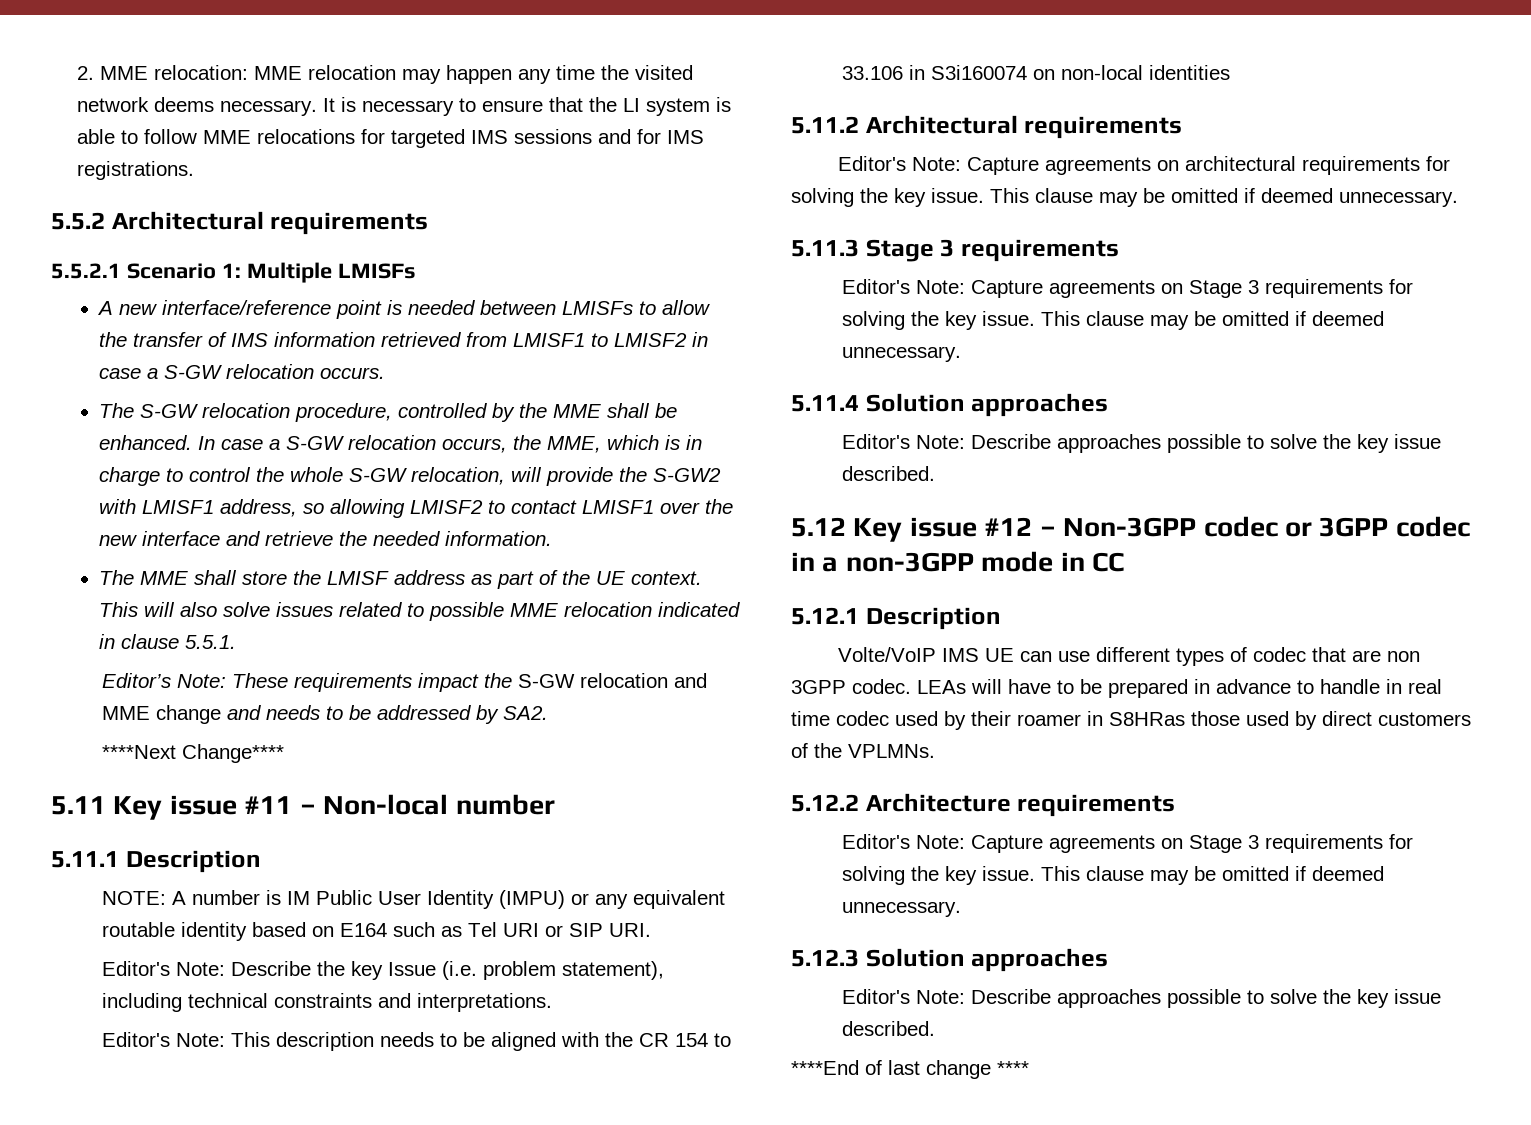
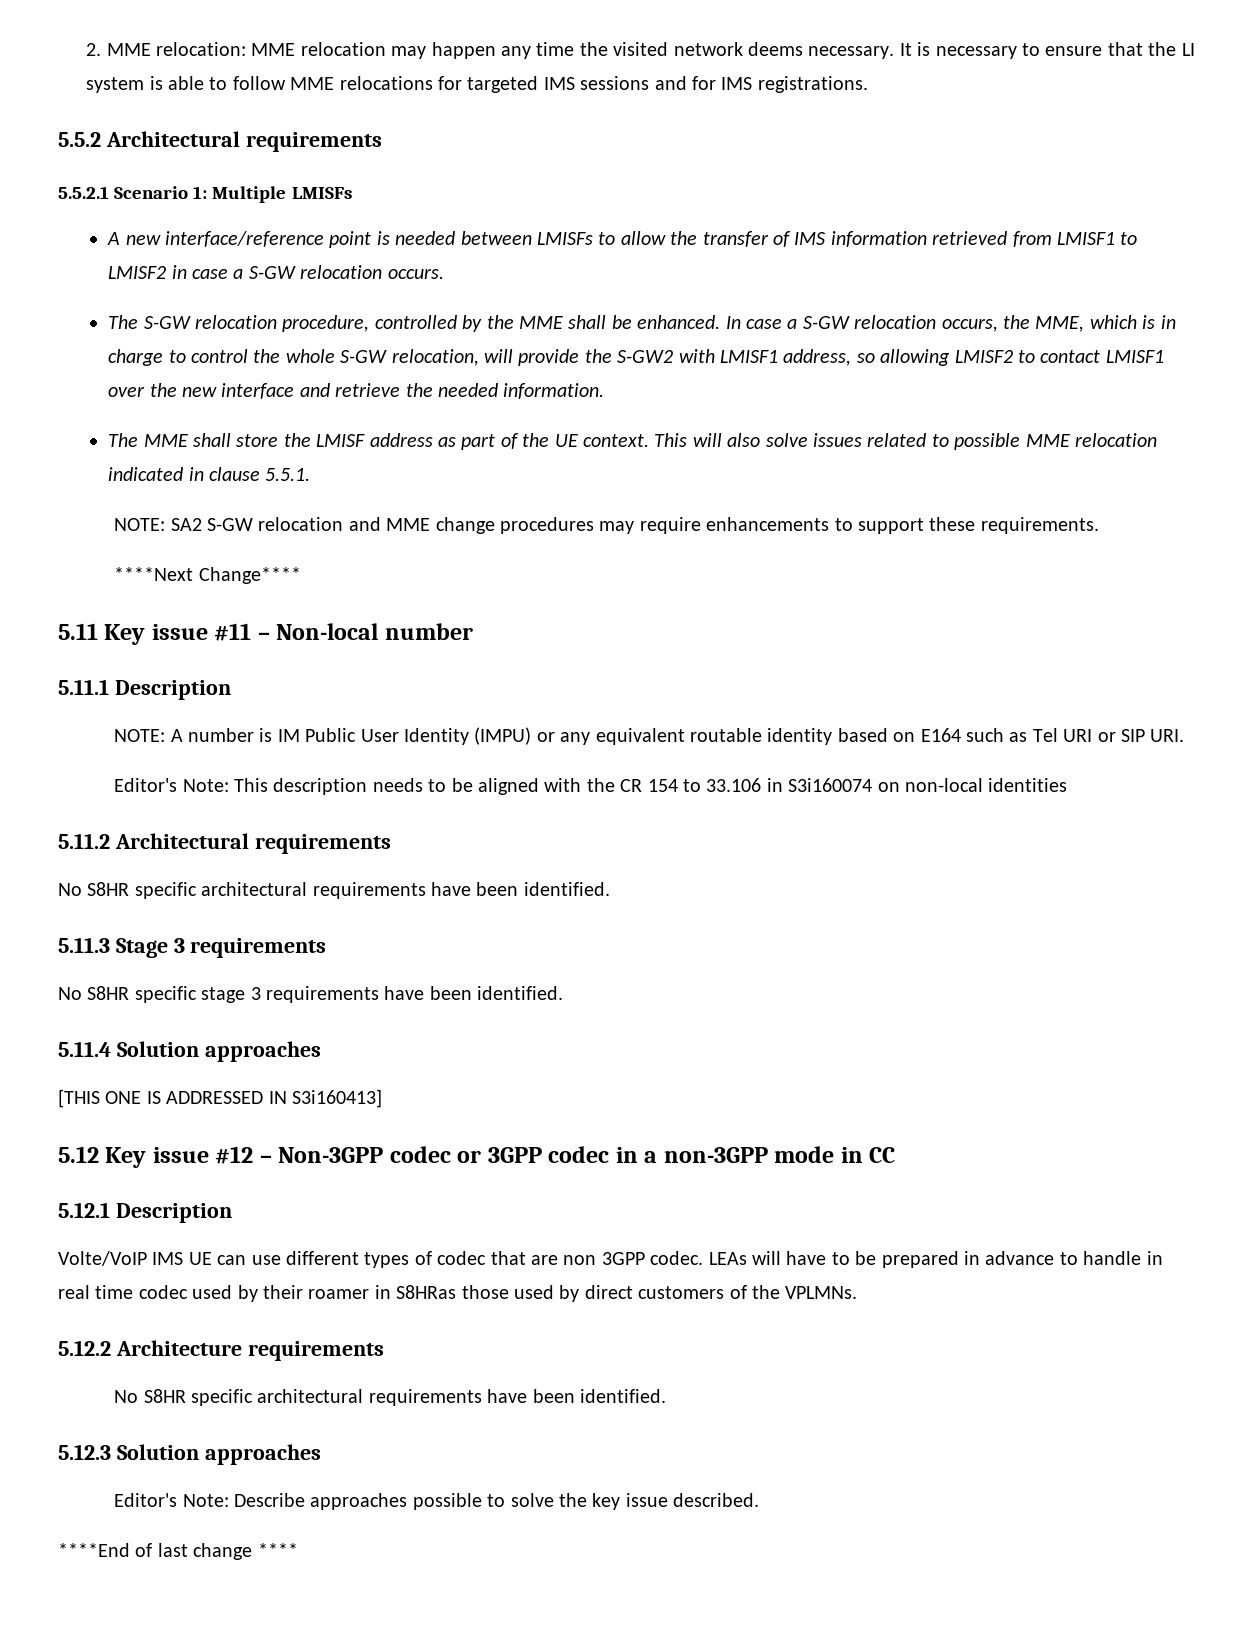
[102,673,513,692] Editor’s Note: These requirements impact the -> [114,518,202,531] NOTE: SA2
[227,705,549,724] and needs to be addressed by SA2. -> [500,517,1099,534] procedures may require enhancements to support these requirements.
[102,961,665,980] [102,993,553,1012] // Editor's Note: Describe the key Issue (i.e. problem statement), including technical constraints and interpretations. -> (1185, 735) none
[837,156,1450,175] [791,188,1458,207] [791,239,1119,262] [842,279,1414,298] [842,311,1385,330] [842,346,962,362] [791,393,1109,417] [842,434,1442,453] [842,466,936,481] Editor's Note: Capture agreements on architectural requirements for solving the key issue. This clause may be omitted if deemed unnecessary. // 5.11.3 Stage 3 requirements // Editor's Note: Capture agreements on Stage 3 requirements for solving the key issue. This clause may be omitted if deemed unnecessary. // 5.11.4 Solution approaches // Editor's Note: Describe approaches possible to solve the key issue described. -> [58,882,610,899] [58,937,327,958] [58,986,564,1003] [58,1041,321,1062] [58,1089,382,1108] No S8HR specific architectural requirements have been identified. // 5.11.3 Stage 3 requirements // No S8HR specific stage 3 requirements have been identified. // 5.11.4 Solution approaches // [THIS ONE IS ADDRESSED IN S3i160413]
[842,834,1414,853] [842,866,1385,885] [842,901,962,917] Editor's Note: Capture agreements on Stage 3 requirements for solving the key issue. This clause may be omitted if deemed unnecessary. -> [114,1389,667,1406] No S8HR specific architectural requirements have been identified.

